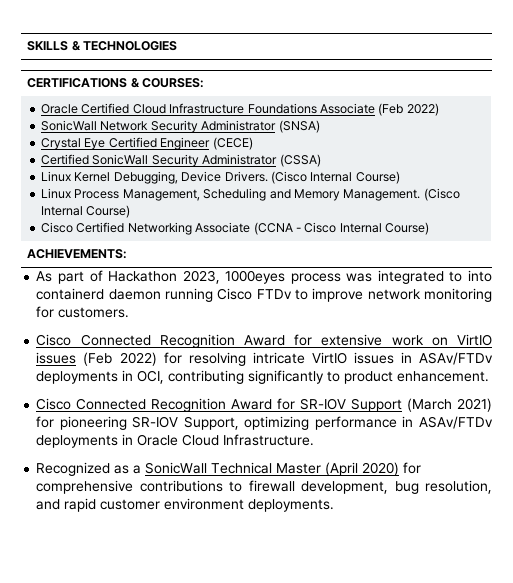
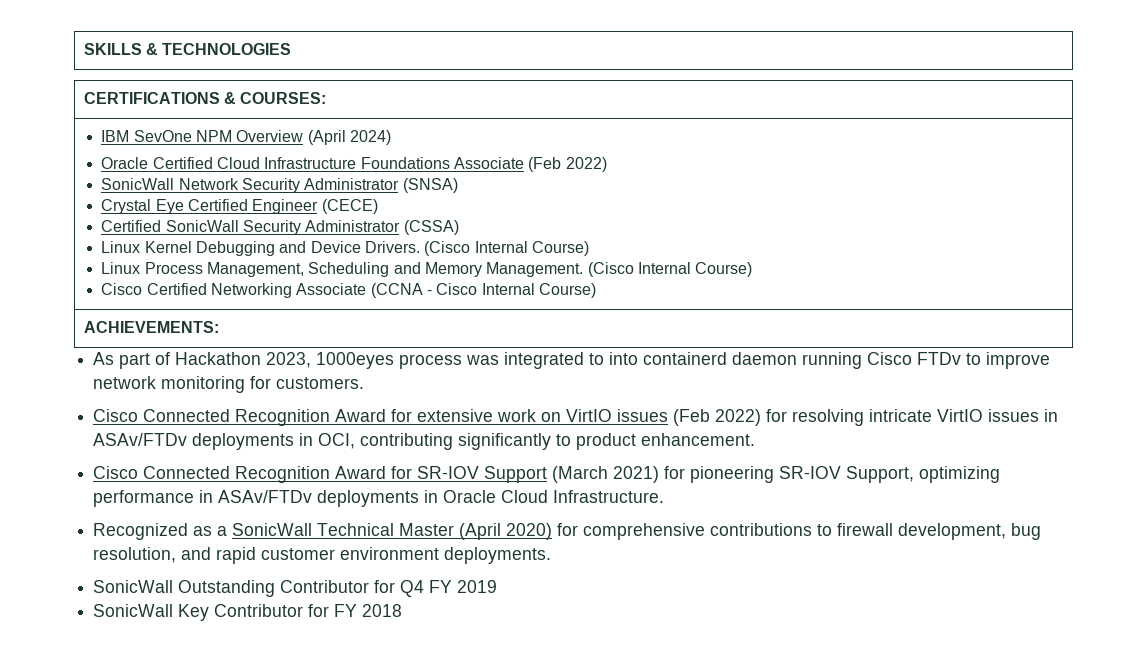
(205, 83) none -> [101,130,391,145] IBM SevOne NPM Overview (April 2024) //
[113,171,178,184] Debugging, -> [195,241,307,256] Debugging and
(335, 505) none -> [93,580,498,597] [93,604,403,621] // SonicWall Outstanding Contributor for Q4 FY 2019 // SonicWall Key Contributor for FY 2018

